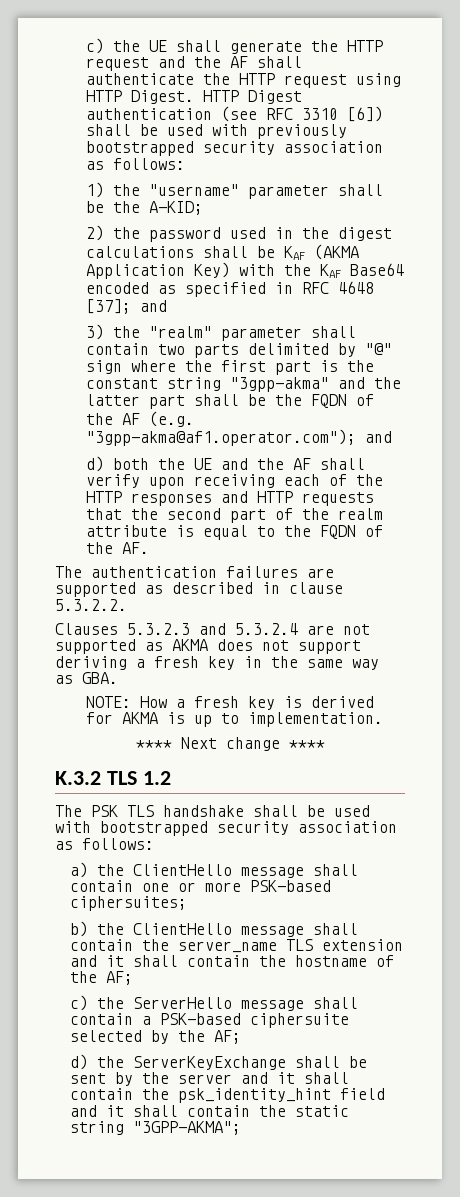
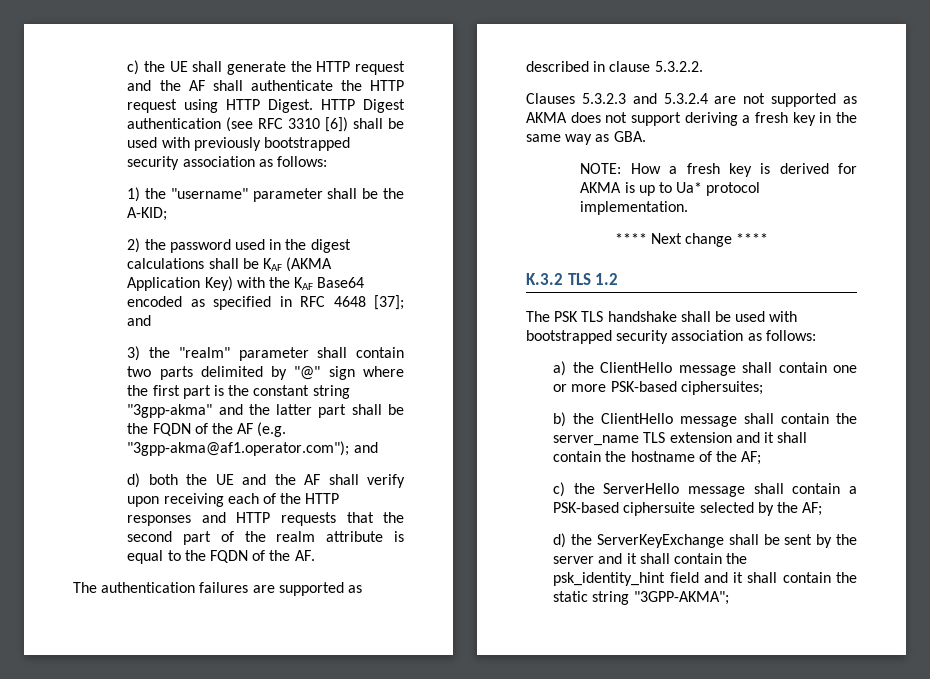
(239, 718) none -> [676,182,761,196] Ua* protocol

